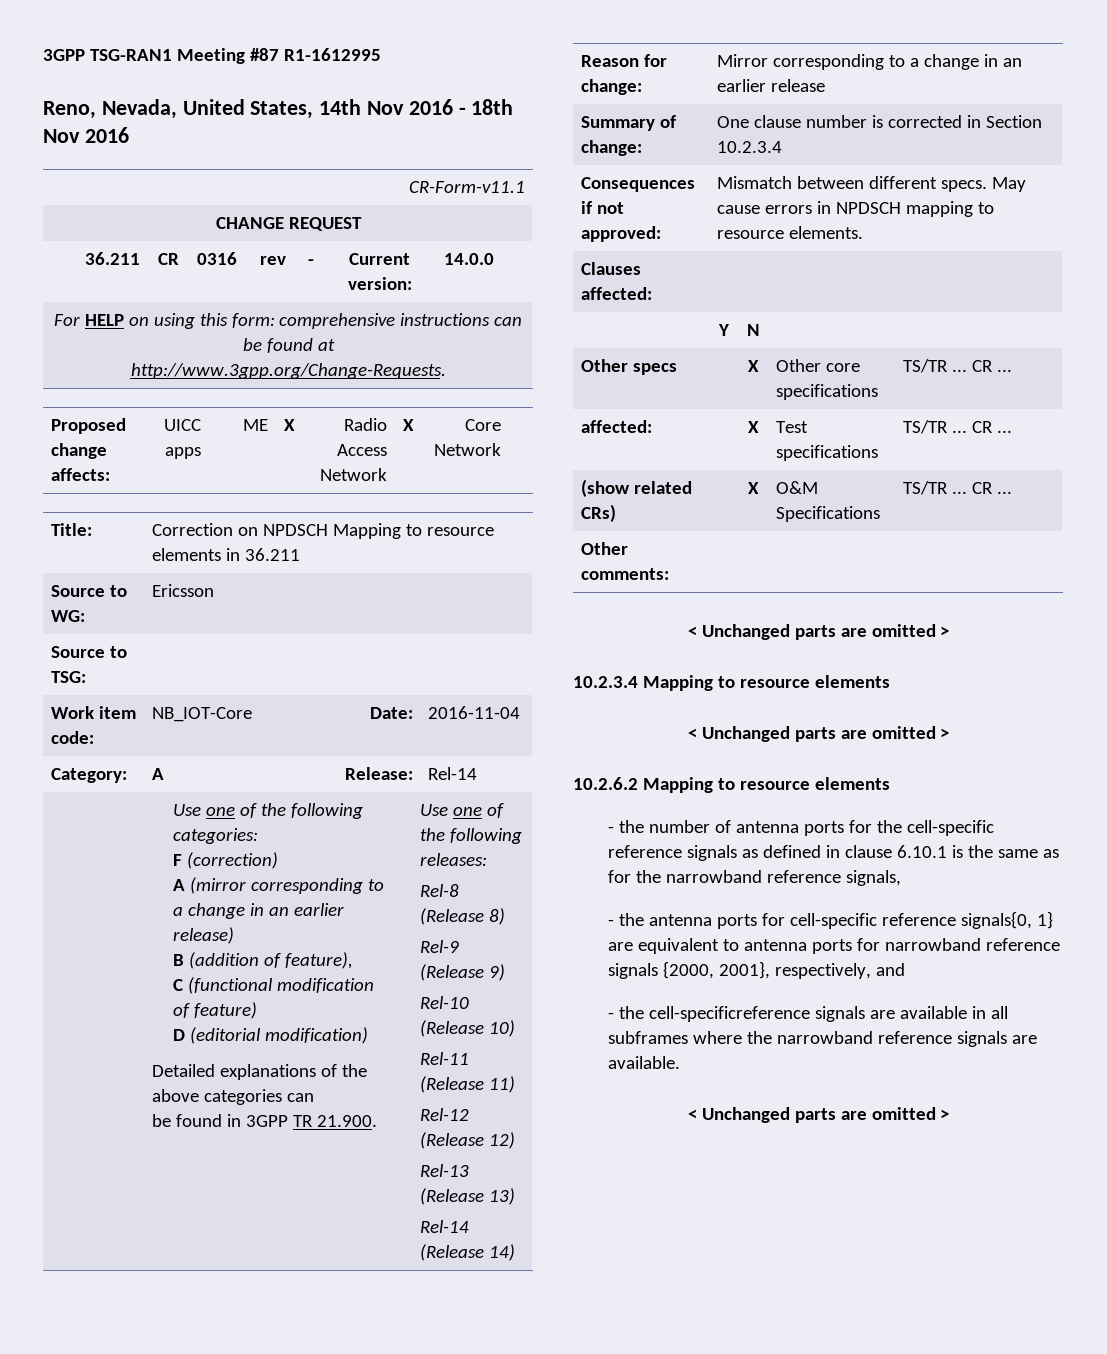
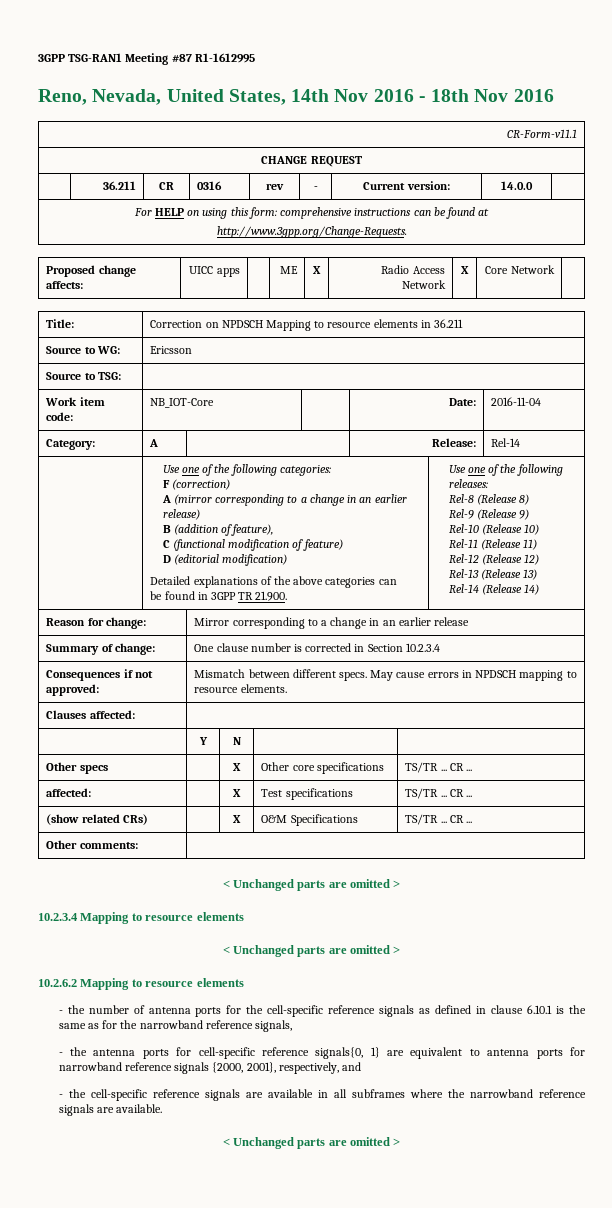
[648,1006,810,1022] cell-specificreference -> [90,1089,200,1101] cell-specific reference

